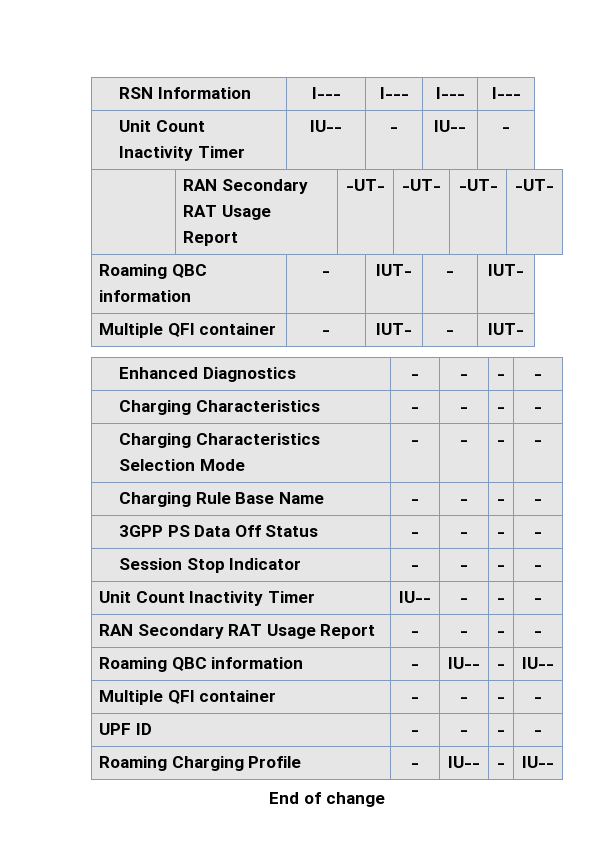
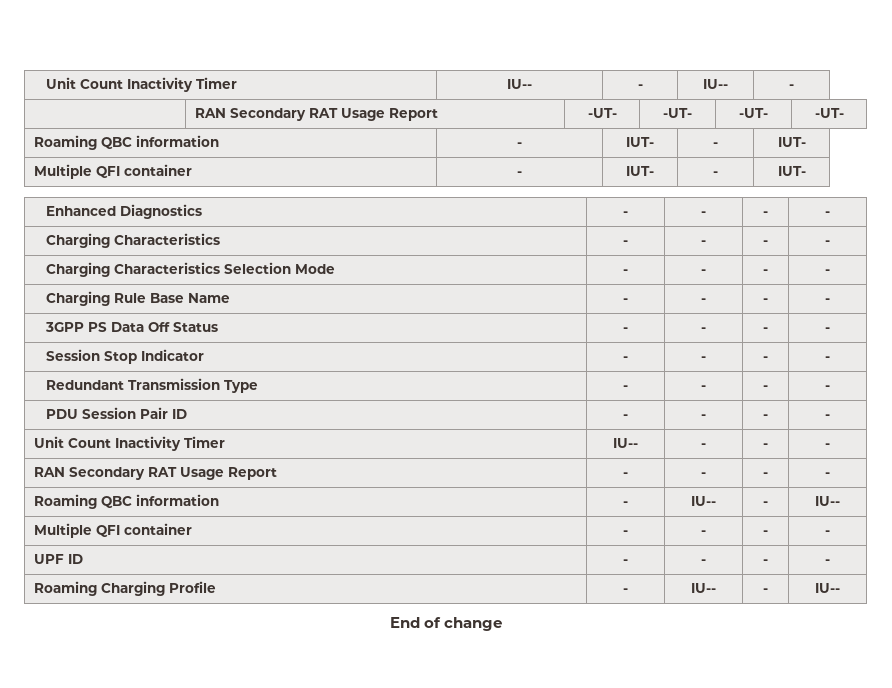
[118,87,251,99] [311,87,341,99] [379,87,409,99] [435,87,465,99] [491,87,521,99] RSN Information | I--- | I--- | I--- | I--- // -> (46, 83) none
(542, 567) none -> [46,378,259,393] [623,385,628,390] [701,385,706,390] [763,385,768,390] [825,385,830,390] [46,407,188,419] [623,414,628,419] [701,414,706,419] [763,414,768,419] [825,414,830,419] // Redundant Transmission Type | - | - | - | - // PDU Session Pair ID | - | - | - | -

